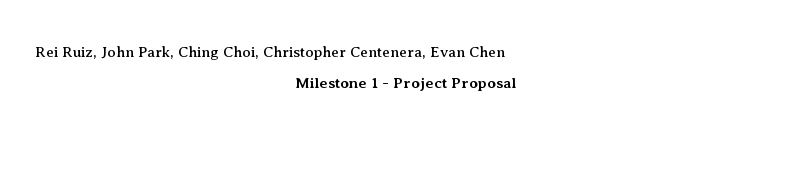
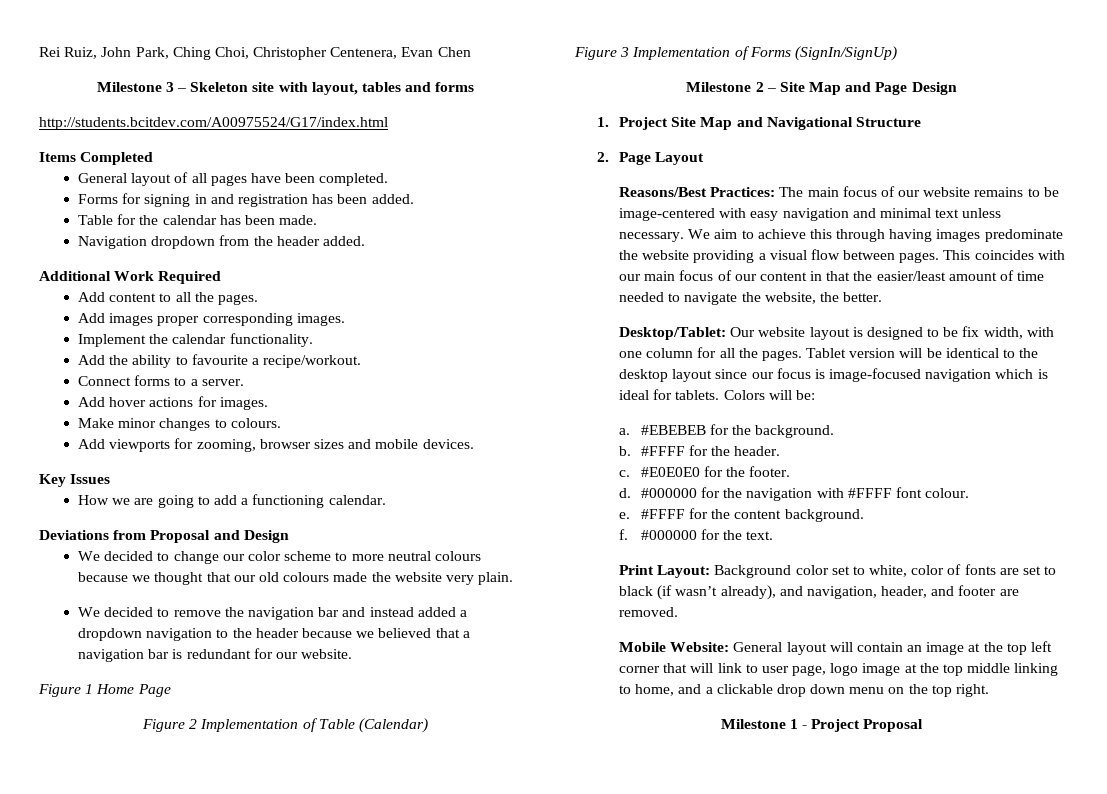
(506, 51) none -> [96,82,475,95] [39,117,388,130] [39,152,154,165] [78,172,389,186] [78,193,414,207] [78,214,318,225] [78,235,365,249] [39,271,222,284] [78,292,258,305] [78,313,345,326] [78,333,313,347] [78,354,362,368] [78,375,244,386] [78,396,268,410] [78,418,281,431] [78,438,474,452] [39,474,111,487] [78,494,386,508] [39,530,289,543] [78,551,481,564] [78,572,514,585] [78,607,467,620] [78,628,470,641] [78,648,353,662] [38,684,171,697] [142,718,428,733] [574,46,897,61] [686,82,957,95] [596,117,921,130] [596,152,705,165] [618,186,1059,197] [618,208,1002,221] [618,229,1063,242] [618,249,1065,263] [618,270,1045,281] [618,292,883,305] [618,326,1054,340] [618,347,1039,361] [618,368,1048,382] [618,389,815,400] [618,424,835,438] [618,445,781,456] [618,466,791,477] [618,487,970,501] [618,508,864,522] [618,529,774,540] [618,564,1057,578] [618,585,1019,600] [618,607,678,617] [618,641,1052,655] [618,663,1059,676] [618,684,989,697] // Milestone 3 – Skeleton site with layout, tables and forms // http://students.bcitdev.com/A00975524/G17/index.html // Items Completed // General layout of all pages have been completed. // Forms for signing in and registration has been added. // Table for the calendar has been made. // Navigation dropdown from the header added. // Additional Work Required // Add content to all the pages. // Add images proper corresponding images. // Implement the calendar functionality. // Add the ability to favourite a recipe/workout. // Connect forms to a server. // Add hover actions for images. // Make minor changes to colours. // Add viewports for zooming, browser sizes and mobile devices. // Key Issues // How we are going to add a functioning calendar. // Deviations from Proposal and Design // We decided to change our color scheme to more neutral colours because we thought that our old colours made the website very plain. // We decided to remove the navigation bar and instead added a dropdown navigation to the header because we believed that a navigation bar is redundant for our website. // Figure 1 Home Page // Figure 2 Implementation of Table (Calendar) // Figure 3 Implementation of Forms (SignIn/SignUp) // Milestone 2 – Site Map and Page Design // 1. Project Site Map and Navigational Structure // 2. Page Layout // Reasons/Best Practices: The main focus of our website remains to be image-centered with easy navigation and minimal text unless necessary. We aim to achieve this through having images predominate the website providing a visual flow between pages. This coincides with our main focus of our content in that the easier/least amount of time needed to navigate the website, the better. // Desktop/Tablet: Our website layout is designed to be fix width, with one column for all the pages. Tablet version will be identical to the desktop layout since our focus is image-focused navigation which is ideal for tablets. Colors will be: // a. #EBEBEB for the background. // b. #FFFF for the header. // c. #E0E0E0 for the footer. // d. #000000 for the navigation with #FFFF font colour. // e. #FFFF for the content background. // f. #000000 for the text. // Print Layout: Background color set to white, color of fonts are set to black (if wasn’t already), and navigation, header, and footer are removed. // Mobile Website: General layout will contain an image at the top left corner that will link to user page, logo image at the top middle linking to home, and a clickable drop down menu on the top right.

